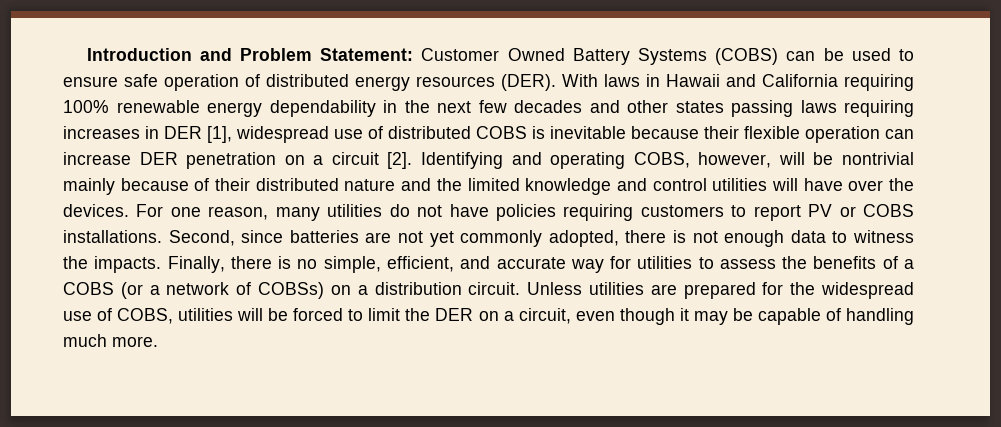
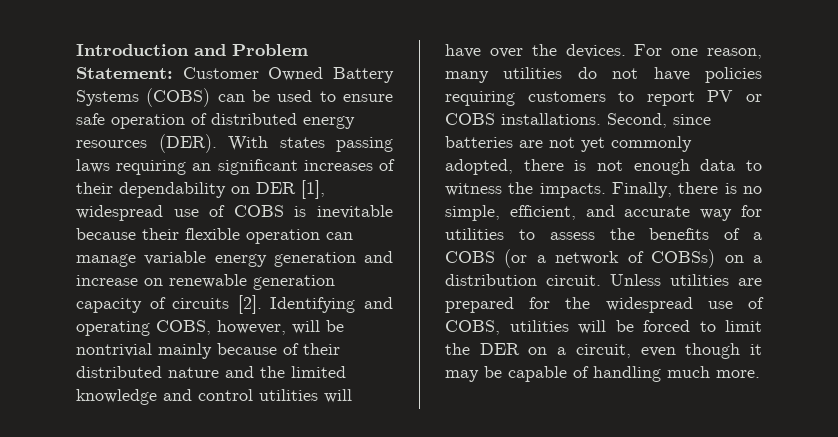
[604,74,914,91] [63,100,914,117] [63,126,159,139] laws in Hawaii and California requiring 100% renewable energy dependability in the next few decades and other states passing laws requiring increases in -> [279,137,393,152] [76,159,395,175] [76,182,250,198] states passing laws requiring an significant increases of their dependability on
[388,126,471,139] distributed -> (226, 211) none
[63,152,379,169] increase DER penetration on a circuit -> [76,251,393,267] [76,274,335,290] [76,297,230,313] manage variable energy generation and increase on renewable generation capacity of circuits

